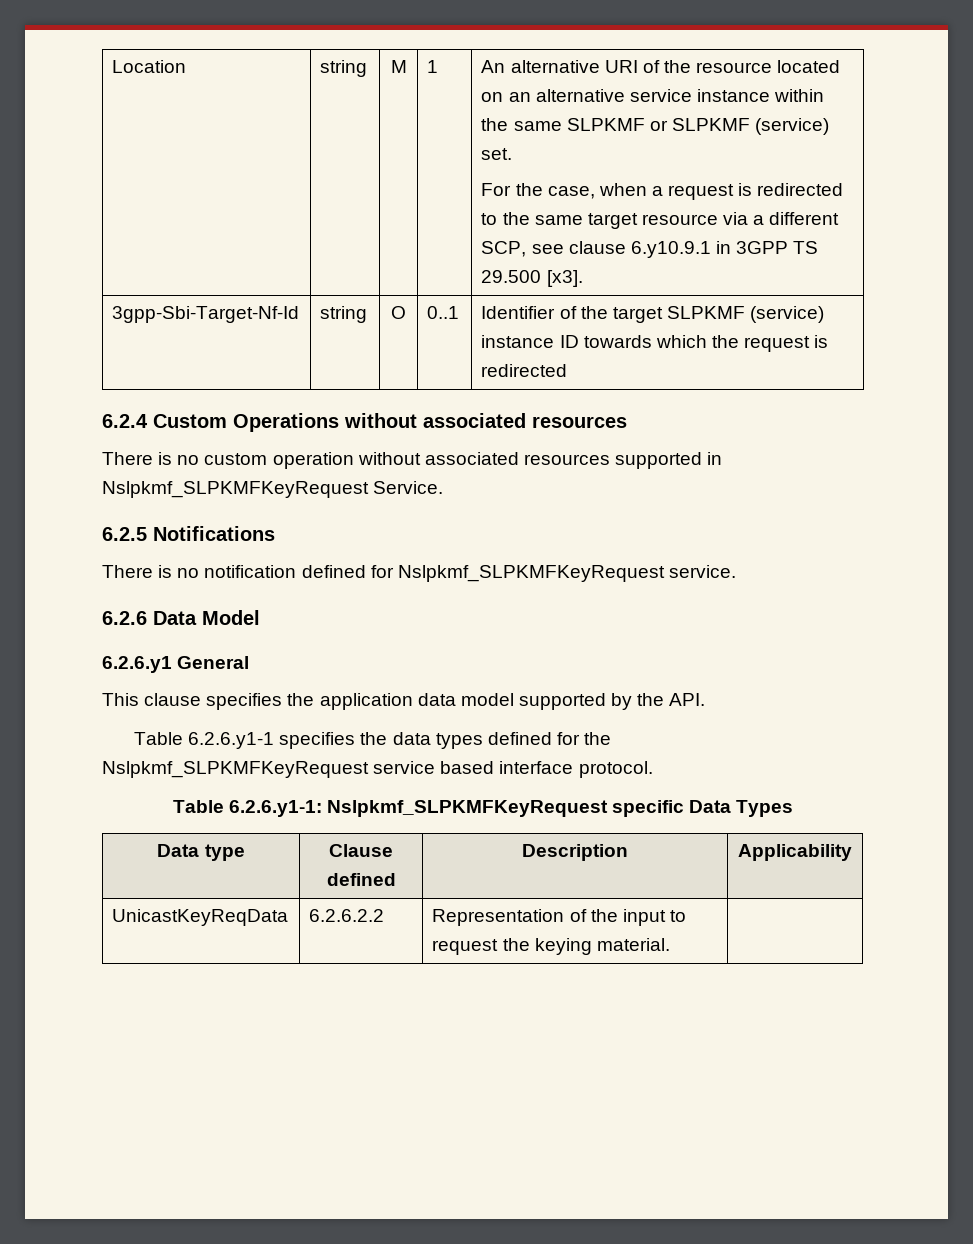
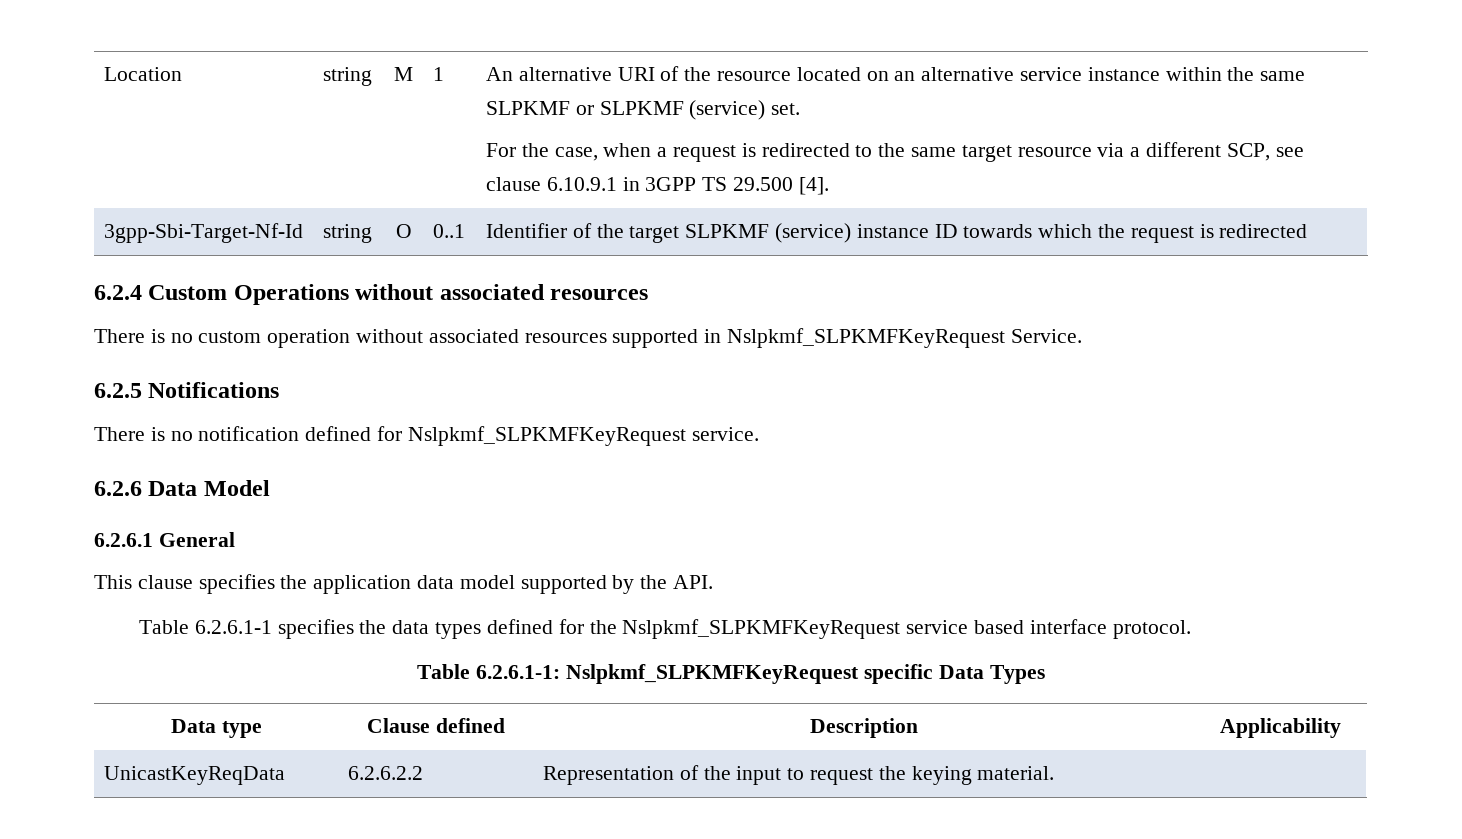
[630,241,711,258] 6.y10.9.1 -> [546,177,617,191] 6.10.9.1
[546,270,583,287] [x3]. -> [798,177,829,195] [4].
[102,656,172,673] 6.2.6.y1 -> [94,533,153,547] 6.2.6.1
[188,732,275,749] 6.2.6.y1-1 -> [194,620,272,634] 6.2.6.1-1
[228,800,322,817] 6.2.6.y1-1: -> [476,665,561,679] 6.2.6.1-1:

